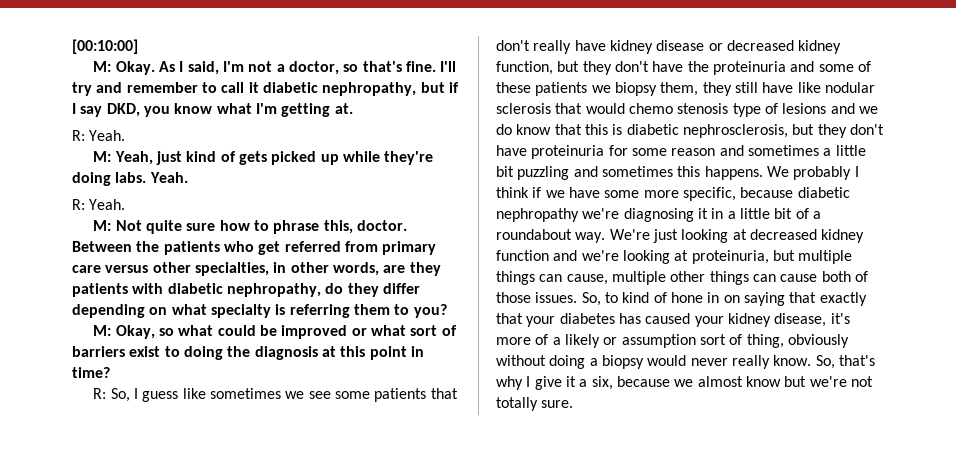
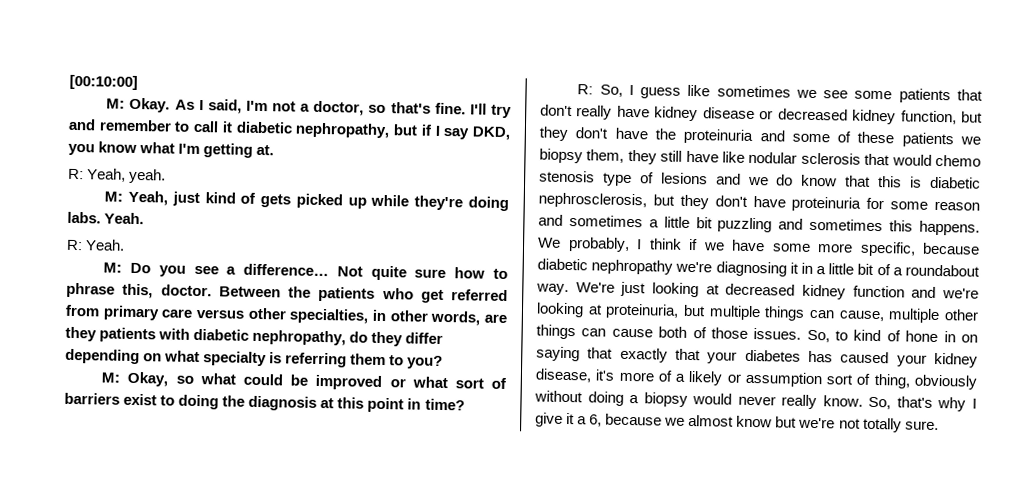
[89,130,126,141] Yeah. -> [87,168,167,184] Yeah, yeah.
(112, 225) none -> [130,262,330,277] Do you see a difference…
[793,166,852,180] probably -> [567,236,630,252] probably,
[591,376,613,390] six, -> [589,414,603,427] 6,

